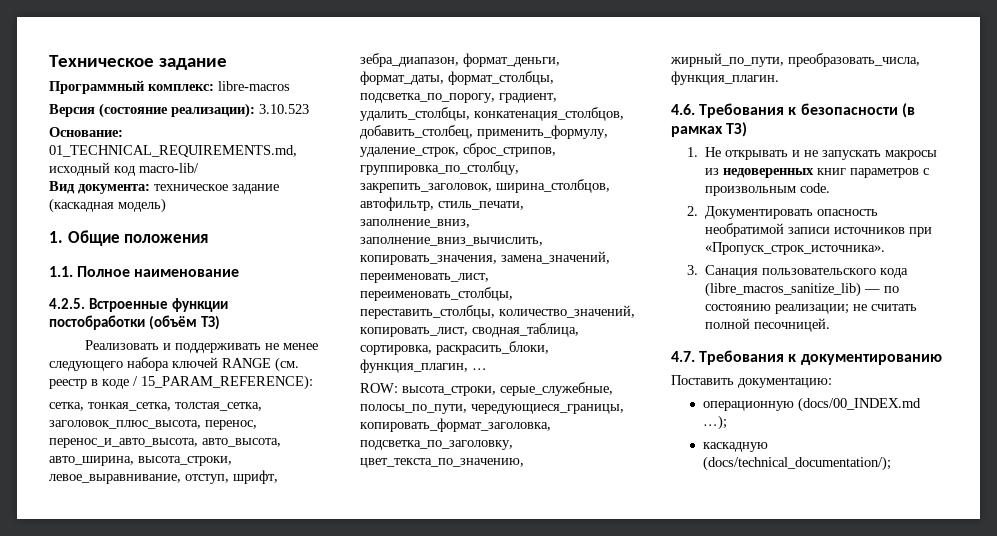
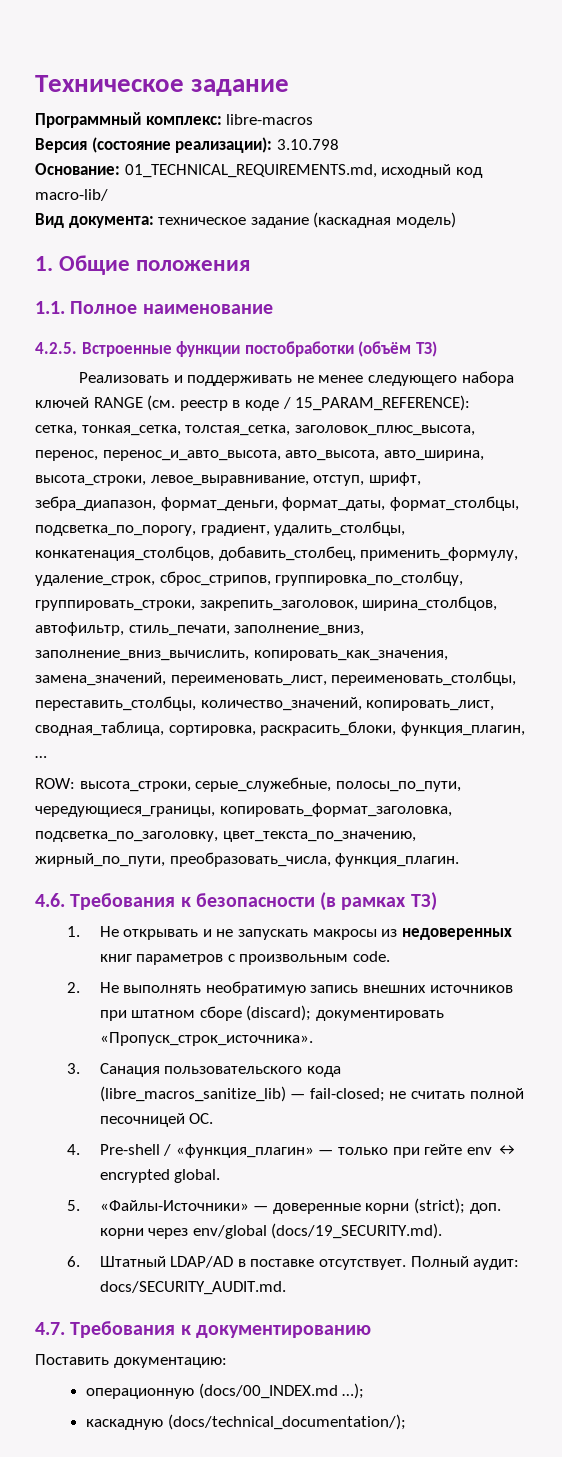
[259,104,309,114] 3.10.523 -> [276,139,339,150] 3.10.798
(519, 168) none -> [35,600,195,611] группировать_строки,
[360,255,497,265] копировать_значения, -> [253,650,448,661] копировать_как_значения,
[705,206,879,219] [705,223,933,237] Документировать опасность необратимой записи источников при -> [99,981,513,996] [99,1005,445,1021] Не выполнять необратимую запись внешних источников при штатном сборе (discard); документировать
[884,286,900,293] [705,304,918,314] [705,318,831,332] по состоянию реализации; не считать полной песочницей. -> [309,1088,524,1102] [99,1113,214,1127] [67,1144,519,1158] [99,1169,221,1183] [67,1198,501,1214] [99,1223,443,1239] [67,1256,520,1270] [99,1281,286,1295] fail-closed; не считать полной песочницей ОС. // 4. Pre-shell / «функция_плагин» — только при гейте env ↔ encrypted global. // 5. «Файлы-Источники» — доверенные корни (strict); доп. корни через env/global (docs/19_SECURITY.md). // 6. Штатный LDAP/AD в поставке отсутствует. Полный аудит: docs/SECURITY_AUDIT.md.

